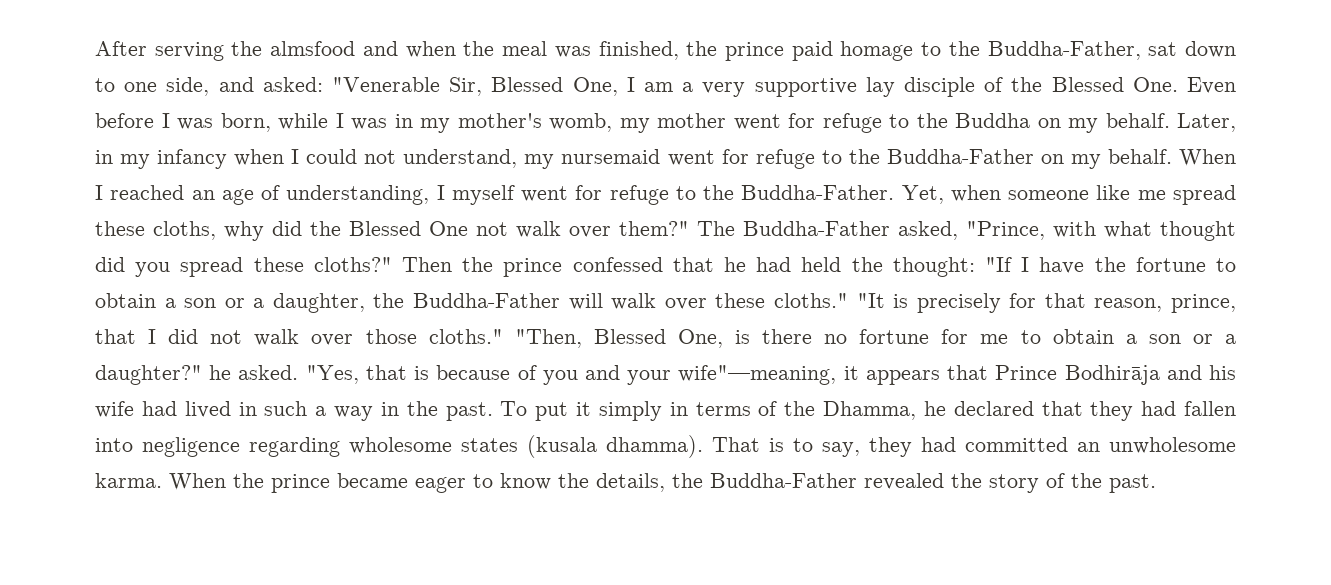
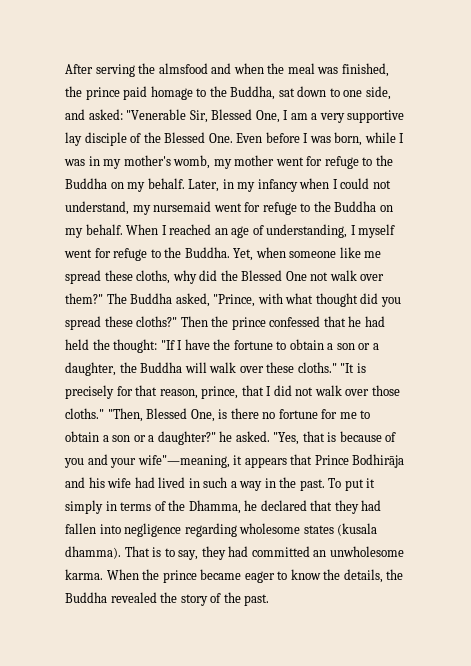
[987,41,1141,60] Buddha-Father, -> [230,86,276,100] Buddha,
[886,149,1034,164] Buddha-Father -> [334,201,377,212] Buddha
[741,185,895,200] Buddha-Father. -> [184,247,230,258] Buddha.
[743,221,890,236] Buddha-Father -> [130,293,173,304] Buddha
[413,293,561,308] Buddha-Father -> [140,362,183,373] Buddha
[710,473,857,488] Buddha-Father -> [65,592,107,603] Buddha

